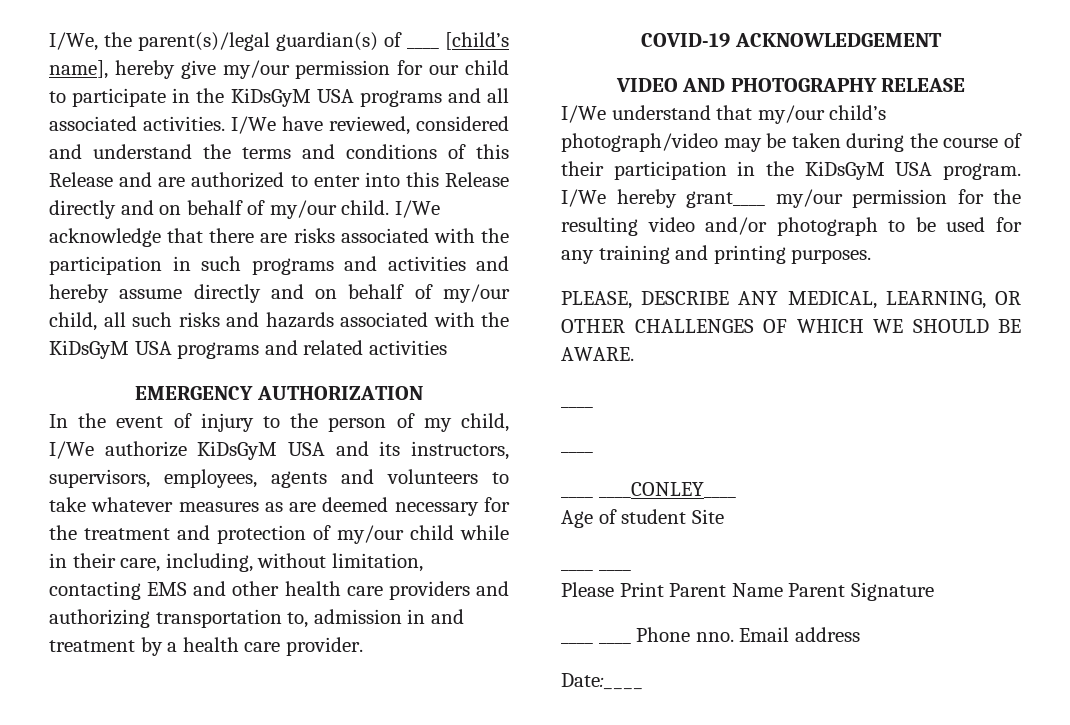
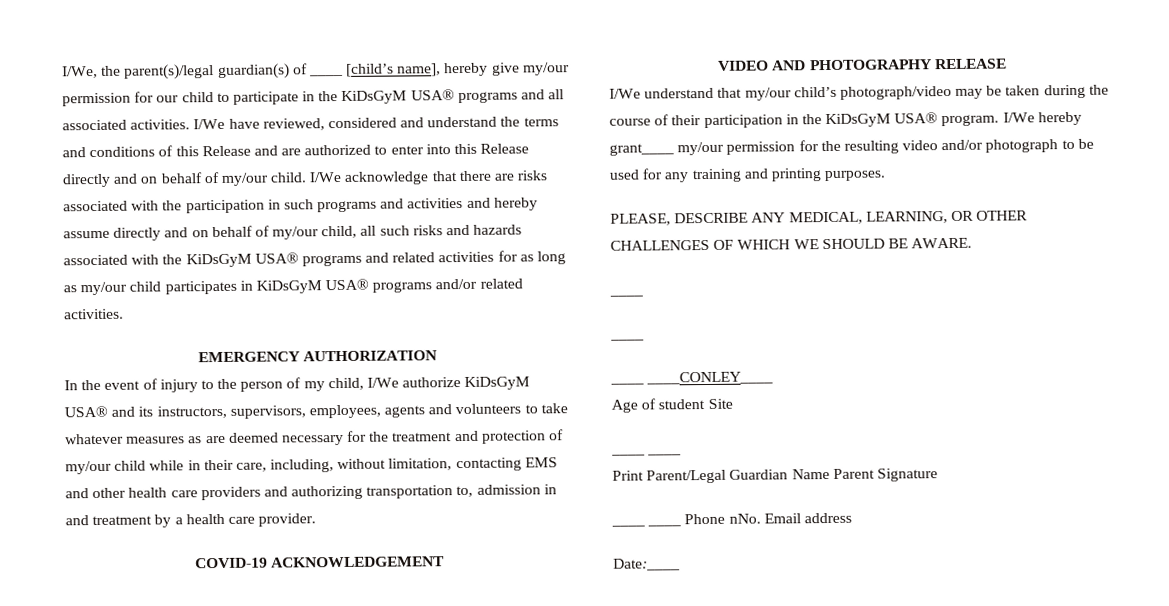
[316,89,354,103] USA -> [410,89,455,101] USA®
[134,341,172,355] USA -> [254,252,299,264] USA®
(447, 347) none -> [497,250,567,265] [63,278,523,296] [64,308,124,320] for as long as my/our child participates in KiDsGyM USA® programs and/or related activities.
[288,442,326,456] USA -> [64,405,108,418] USA®
[895,162,933,176] USA -> [894,112,939,124] USA®
[561,582,727,597] Please Print Parent -> [612,469,789,484] Print Parent/Legal Guardian
[695,632,734,642] nno. -> [728,513,761,524] nNo.

